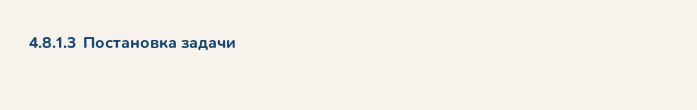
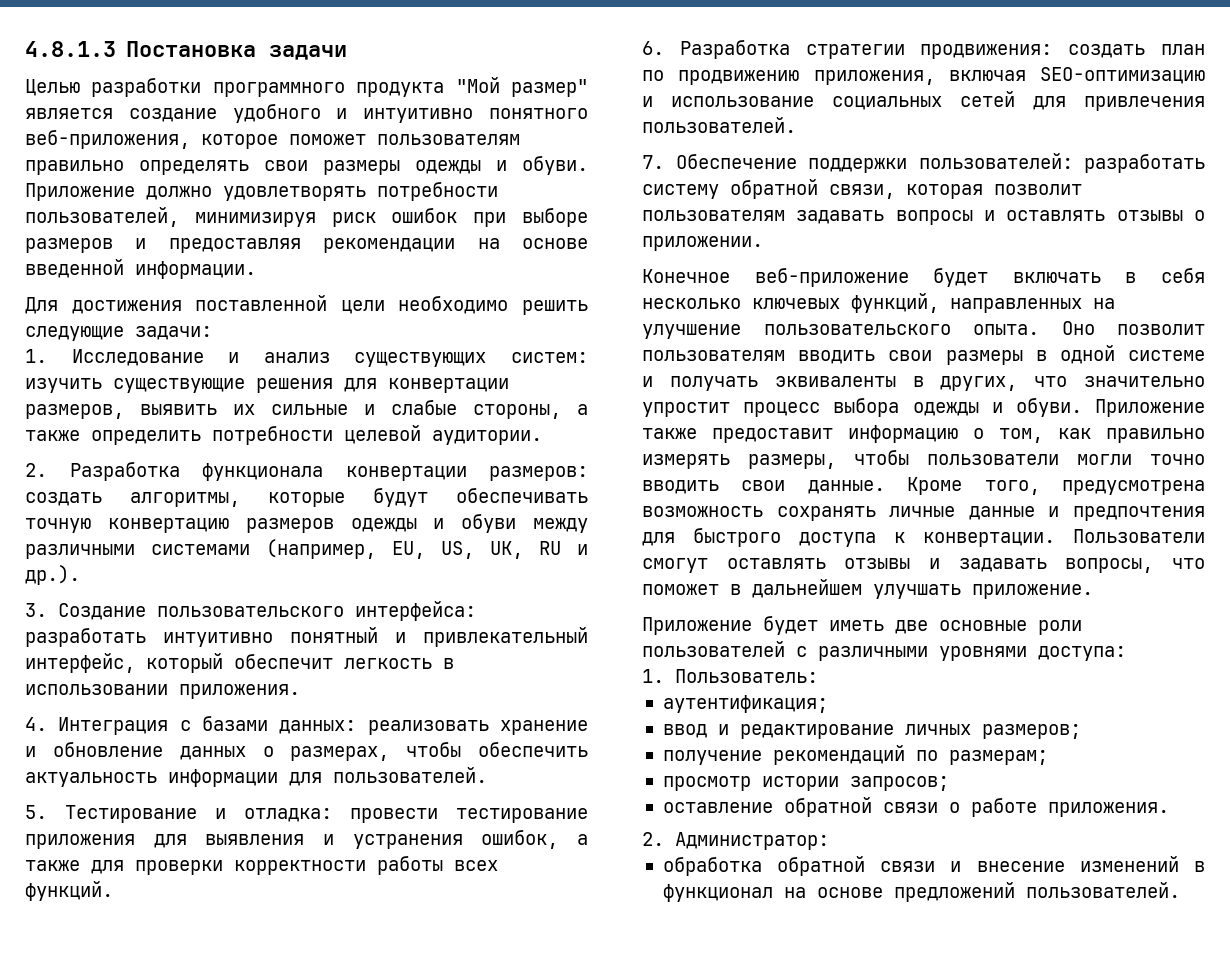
(237, 45) none -> [25,77,588,97] [25,104,588,123] [25,130,520,149] [25,156,588,175] [25,182,498,201] [25,207,588,227] [25,238,588,253] [25,259,256,279] [25,295,588,315] [25,326,212,341] [25,349,588,367] [25,378,509,393] [25,400,588,419] [25,425,542,445] [25,462,588,481] [25,488,588,507] [25,514,588,533] [25,539,588,559] [25,565,80,585] [25,601,476,621] [25,627,588,647] [25,653,454,673] [25,684,300,699] [25,716,588,735] [25,742,588,761] [25,767,487,787] [25,805,588,823] [25,830,588,849] [25,856,498,875] [25,881,113,901] [642,40,1205,59] [642,67,1205,85] [642,91,1205,111] [642,117,796,133] [642,153,1205,173] [642,179,1082,199] [642,210,1205,225] [642,236,763,251] [642,268,1205,287] [642,293,1115,313] [642,321,1205,339] [642,345,1205,365] [642,376,1205,391] [642,398,1205,417] [642,425,1205,443] [642,450,1205,469] [642,477,1205,495] [642,506,1205,521] [642,528,1205,547] [642,558,1205,573] [642,579,1093,599] [642,616,1082,635] [642,641,1126,661] [642,669,818,683] [662,695,828,713] [662,724,1081,739] [662,745,1048,765] [662,776,949,791] [662,797,1169,817] [642,832,829,850] [662,856,1205,876] [662,882,1180,902] // Целью разработки программного продукта "Мой размер" является создание удобного и интуитивно понятного веб-приложения, которое поможет пользователям правильно определять свои размеры одежды и обуви. Приложение должно удовлетворять потребности пользователей, минимизируя риск ошибок при выборе размеров и предоставляя рекомендации на основе введенной информации. // Для достижения поставленной цели необходимо решить следующие задачи: // 1. Исследование и анализ существующих систем: изучить существующие решения для конвертации размеров, выявить их сильные и слабые стороны, а также определить потребности целевой аудитории. // 2. Разработка функционала конвертации размеров: создать алгоритмы, которые будут обеспечивать точную конвертацию размеров одежды и обуви между различными системами (например, EU, US, UK, RU и др.). // 3. Создание пользовательского интерфейса: разработать интуитивно понятный и привлекательный интерфейс, который обеспечит легкость в использовании приложения. // 4. Интеграция с базами данных: реализовать хранение и обновление данных о размерах, чтобы обеспечить актуальность информации для пользователей. // 5. Тестирование и отладка: провести тестирование приложения для выявления и устранения ошибок, а также для проверки корректности работы всех функций. // 6. Разработка стратегии продвижения: создать план по продвижению приложения, включая SEO-оптимизацию и использование социальных сетей для привлечения пользователей. // 7. Обеспечение поддержки пользователей: разработать систему обратной связи, которая позволит пользователям задавать вопросы и оставлять отзывы о приложении. // Конечное веб-приложение будет включать в себя несколько ключевых функций, направленных на улучшение пользовательского опыта. Оно позволит пользователям вводить свои размеры в одной системе и получать эквиваленты в других, что значительно упростит процесс выбора одежды и обуви. Приложение также предоставит информацию о том, как правильно измерять размеры, чтобы пользователи могли точно вводить свои данные. Кроме того, предусмотрена возможность сохранять личные данные и предпочтения для быстрого доступа к конвертации. Пользователи смогут оставлять отзывы и задавать вопросы, что поможет в дальнейшем улучшать приложение. // Приложение будет иметь две основные роли пользователей с различными уровнями доступа: // 1. Пользователь: // аутентификация; // ввод и редактирование личных размеров; // получение рекомендаций по размерам; // просмотр истории запросов; // оставление обратной связи о работе приложения. // 2. Администратор: // обработка обратной связи и внесение изменений в функционал на основе предложений пользователей.

